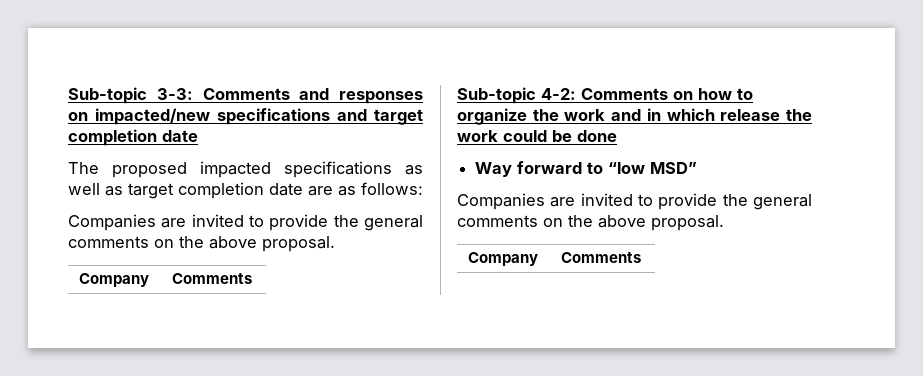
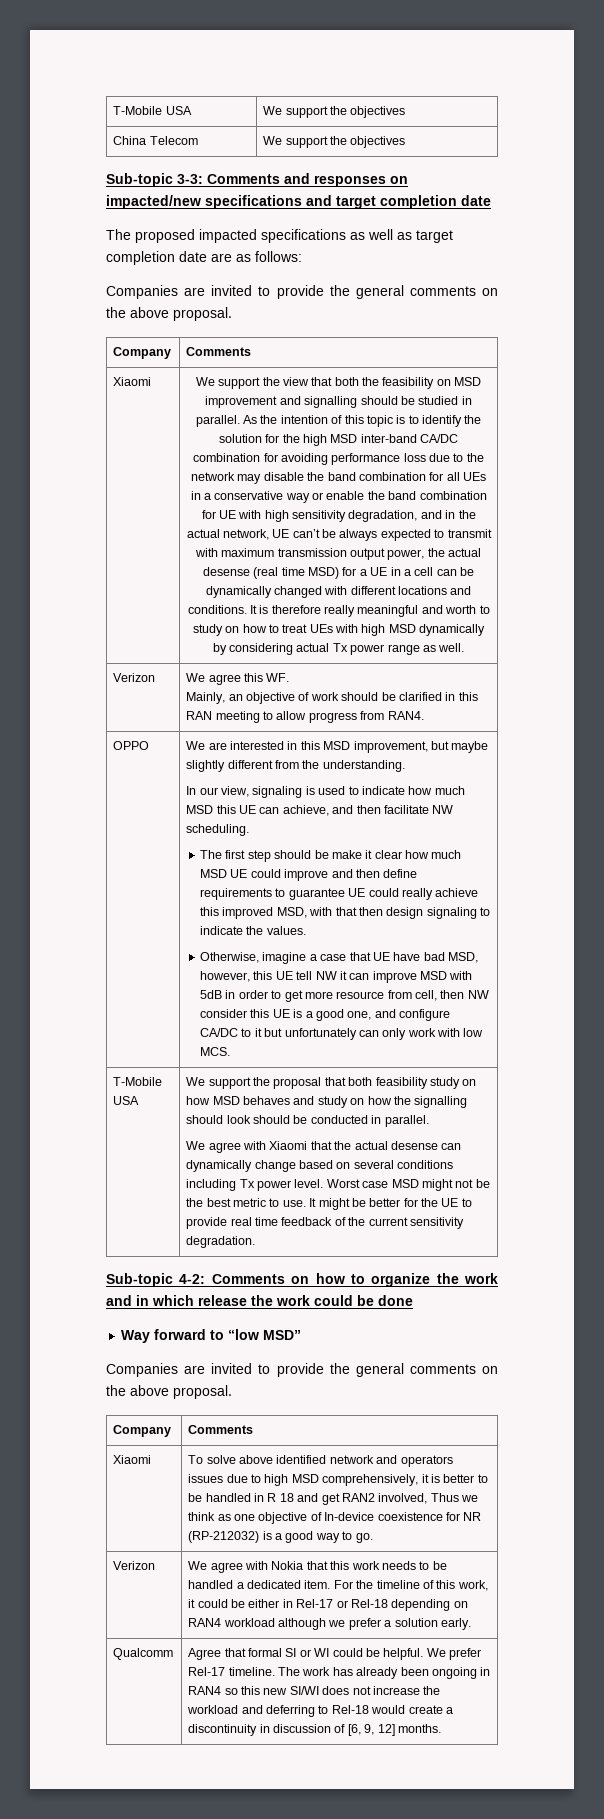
(68, 95) none -> [113,106,192,115] [263,106,406,118] [113,136,198,145] [263,136,406,148] T-Mobile USA | We support the objectives // China Telecom | We support the objectives //
(253, 278) none -> [113,377,152,386] [195,377,482,389] [205,396,472,408] [195,415,482,427] [218,434,459,446] [193,453,484,465] [191,472,487,484] [190,491,487,503] [201,510,476,522] [186,529,492,541] [194,548,482,560] [202,567,475,579] [205,586,472,598] [187,605,490,617] [192,624,486,636] [212,643,465,655] [113,673,156,682] [186,673,290,685] [186,692,478,704] [186,711,424,723] [113,741,150,750] [186,741,489,753] [186,760,405,772] [186,786,465,798] [186,805,454,816] [186,824,250,836] [200,850,462,862] [200,869,418,881] [200,888,479,900] [200,907,491,919] [200,926,306,935] [200,952,479,964] [200,971,473,983] [200,990,489,1002] [200,1009,451,1021] [200,1028,484,1040] [200,1047,231,1056] [113,1077,163,1086] [113,1096,140,1105] [186,1077,477,1089] [186,1096,468,1108] [186,1115,429,1127] [186,1141,462,1153] [186,1160,454,1172] [186,1179,490,1191] [186,1198,472,1210] [186,1217,464,1229] [186,1236,256,1248] // Xiaomi | We support the view that both the feasibility on MSD improvement and signalling should be studied in parallel. As the intention of this topic is to identify the solution for the high MSD inter-band CA/DC combination for avoiding performance loss due to the network may disable the band combination for all UEs in a conservative way or enable the band combination for UE with high sensitivity degradation, and in the actual network, UE can’t be always expected to transmit with maximum transmission output power, the actual desense (real time MSD) for a UE in a cell can be dynamically changed with different locations and conditions. It is therefore really meaningful and worth to study on how to treat UEs with high MSD dynamically by considering actual Tx power range as well. // Verizon | We agree this WF. // Mainly, an objective of work should be clarified in this RAN meeting to allow progress from RAN4. // OPPO | We are interested in this MSD improvement, but maybe slightly different from the understanding. // In our view, signaling is used to indicate how much MSD this UE can achieve, and then facilitate NW scheduling. // The first step should be make it clear how much MSD UE could improve and then define requirements to guarantee UE could really achieve this improved MSD, with that then design signaling to indicate the values. // Otherwise, imagine a case that UE have bad MSD, however, this UE tell NW it can improve MSD with 5dB in order to get more resource from cell, then NW consider this UE is a good one, and configure CA/DC to it but unfortunately can only work with low MCS. // T-Mobile USA | We support the proposal that both feasibility study on how MSD behaves and study on how the signalling should look should be conducted in parallel. // We agree with Xiaomi that the actual desense can dynamically change based on several conditions including Tx power level. Worst case MSD might not be the best metric to use. It might be better for the UE to provide real time feedback of the current sensitivity degradation.
(642, 257) none -> [113,1455,152,1464] [188,1455,453,1467] [188,1474,488,1486] [188,1493,479,1505] [188,1512,482,1524] [188,1531,373,1543] [113,1561,156,1570] [188,1561,447,1573] [188,1580,488,1591] [188,1599,468,1611] [188,1618,471,1630] [113,1648,174,1660] [188,1648,482,1660] [188,1667,491,1679] [188,1686,441,1695] [187,1705,453,1717] [188,1724,441,1736] // Xiaomi | To solve above identified network and operators issues due to high MSD comprehensively, it is better to be handled in R 18 and get RAN2 involved, Thus we think as one objective of In-device coexistence for NR (RP-212032) is a good way to go. // Verizon | We agree with Nokia that this work needs to be handled a dedicated item. For the timeline of this work, it could be either in Rel-17 or Rel-18 depending on RAN4 workload although we prefer a solution early. // Qualcomm | Agree that formal SI or WI could be helpful. We prefer Rel-17 timeline. The work has already been ongoing in RAN4 so this new SI/WI does not increase the workload and deferring to Rel-18 would create a discontinuity in discussion of [6, 9, 12] months.

